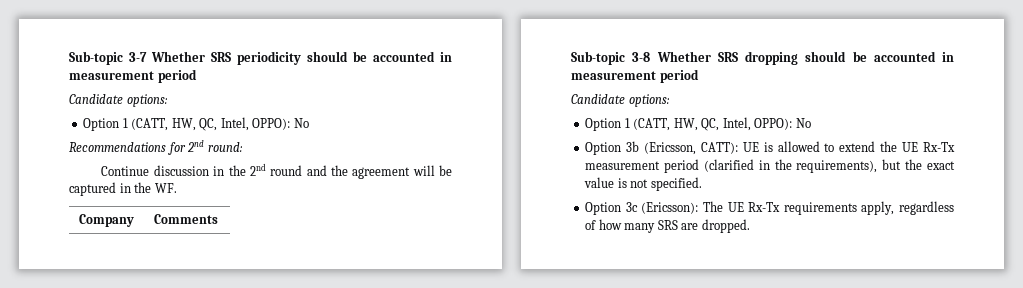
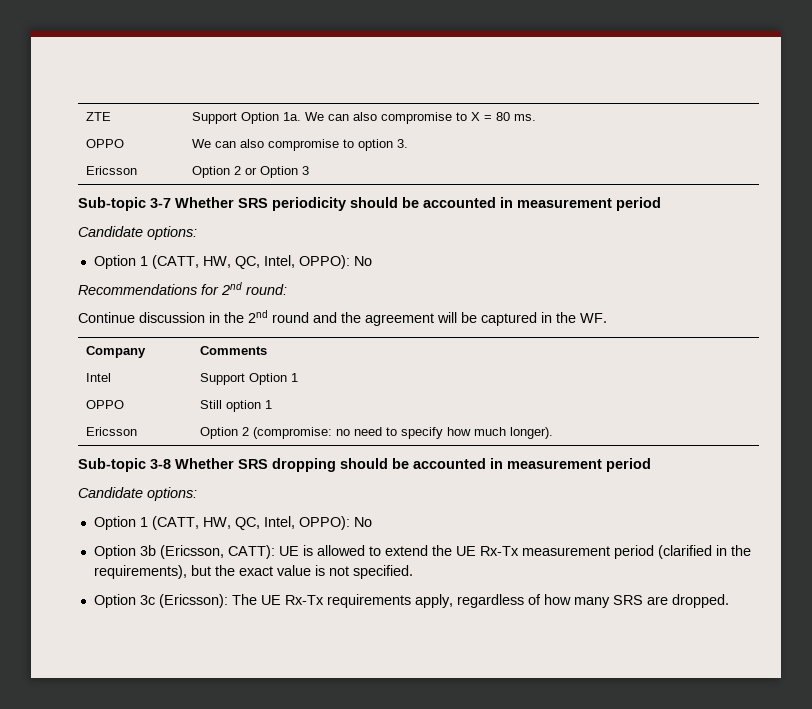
(69, 58) none -> [86,112,112,121] [192,112,537,124] [86,139,125,148] [192,139,409,151] [86,166,138,175] [192,166,310,178] ZTE | Support Option 1a. We can also compromise to X = 80 ms. // OPPO | We can also compromise to option 3. // Ericsson | Option 2 or Option 3 //
(218, 219) none -> [86,373,112,382] [200,373,299,385] [86,400,125,409] [200,400,273,412] [86,427,138,436] [200,427,554,439] // Intel | Support Option 1 // OPPO | Still option 1 // Ericsson | Option 2 (compromise: no need to specify how much longer).

